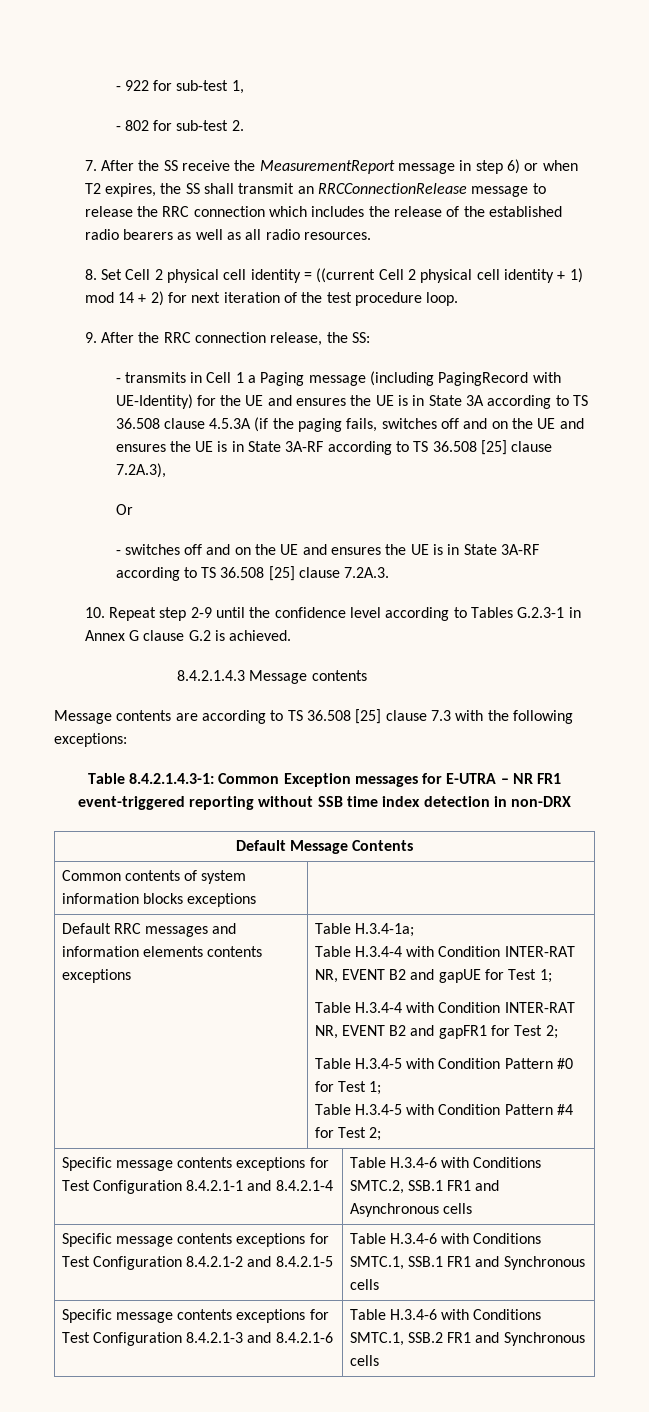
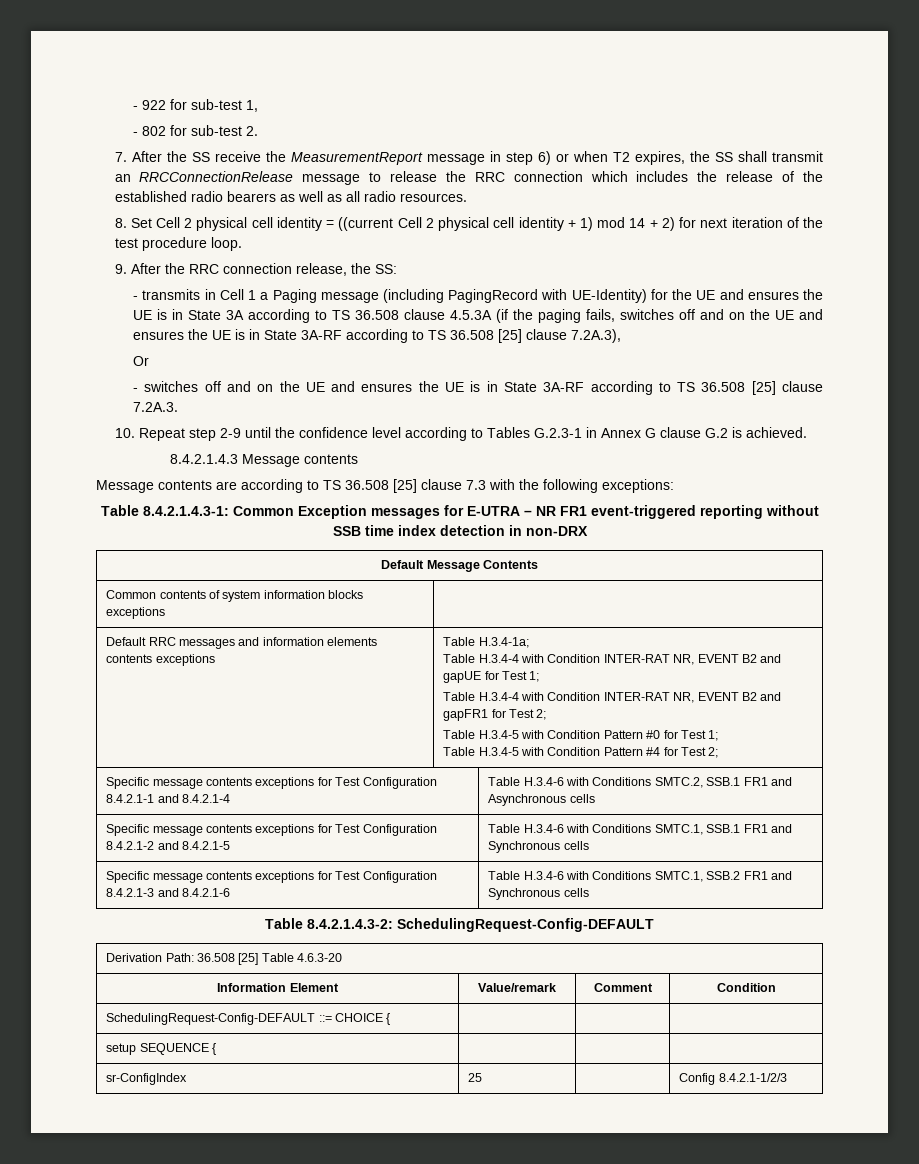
(379, 1360) none -> [265,918,654,932] [106,953,343,965] [217,983,339,992] [478,983,556,992] [593,983,653,992] [716,983,776,992] [106,1013,391,1025] [106,1043,217,1055] [106,1073,188,1085] [468,1073,483,1082] [679,1073,787,1085] // Table 8.4.2.1.4.3-2: SchedulingRequest-Config-DEFAULT // Derivation Path: 36.508 [25] Table 4.6.3-20 // Information Element | Value/remark | Comment | Condition // SchedulingRequest-Config-DEFAULT ::= CHOICE { | | | // setup SEQUENCE { | | | // sr-ConfigIndex | 25 | | Config 8.4.2.1-1/2/3

